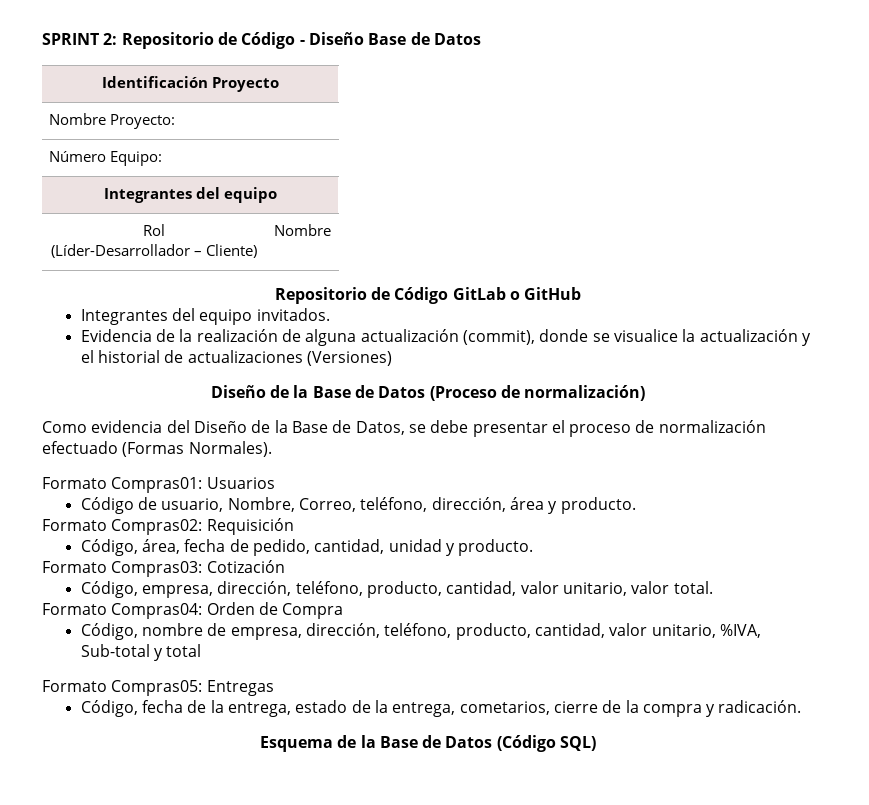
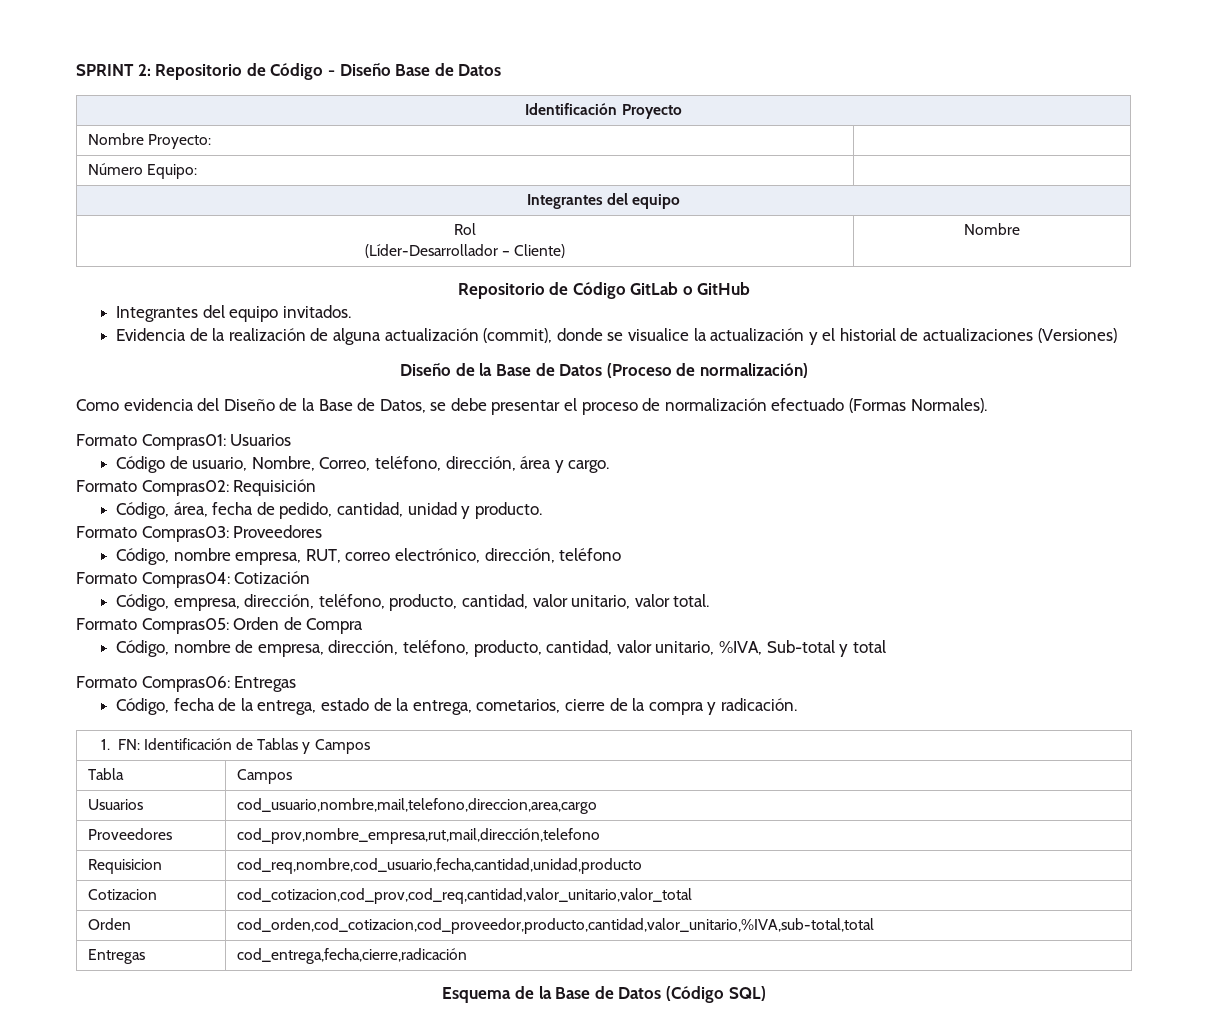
[560,497,636,514] producto. -> [568,460,610,473] cargo.
(203, 569) none -> [233,525,323,538] [116,548,622,565] [76,572,230,588] Proveedores // Código, nombre empresa, RUT, correo electrónico, dirección, teléfono // Formato Compras04:
[111,603,203,619] Compras04: -> [141,618,229,634] Compras05:
[111,680,203,696] Compras05: -> [141,676,230,692] Compras06:
(802, 706) none -> [100,738,370,754] [88,768,125,780] [237,769,293,784] [88,799,144,810] [237,798,598,814] [88,828,173,840] [237,828,601,844] [88,859,163,874] [237,858,643,874] [88,889,158,900] [237,888,693,904] [88,918,132,930] [237,918,875,934] [88,949,146,964] [237,948,468,964] // 1. FN: Identificación de Tablas y Campos // Tabla | Campos // Usuarios | cod_usuario,nombre,mail,telefono,direccion,area,cargo // Proveedores | cod_prov,nombre_empresa,rut,mail,dirección,telefono // Requisicion | cod_req,nombre,cod_usuario,fecha,cantidad,unidad,producto // Cotizacion | cod_cotizacion,cod_prov,cod_req,cantidad,valor_unitario,valor_total // Orden | cod_orden,cod_cotizacion,cod_proveedor,producto,cantidad,valor_unitario,%IVA,sub-total,total // Entregas | cod_entrega,fecha,cierre,radicación

